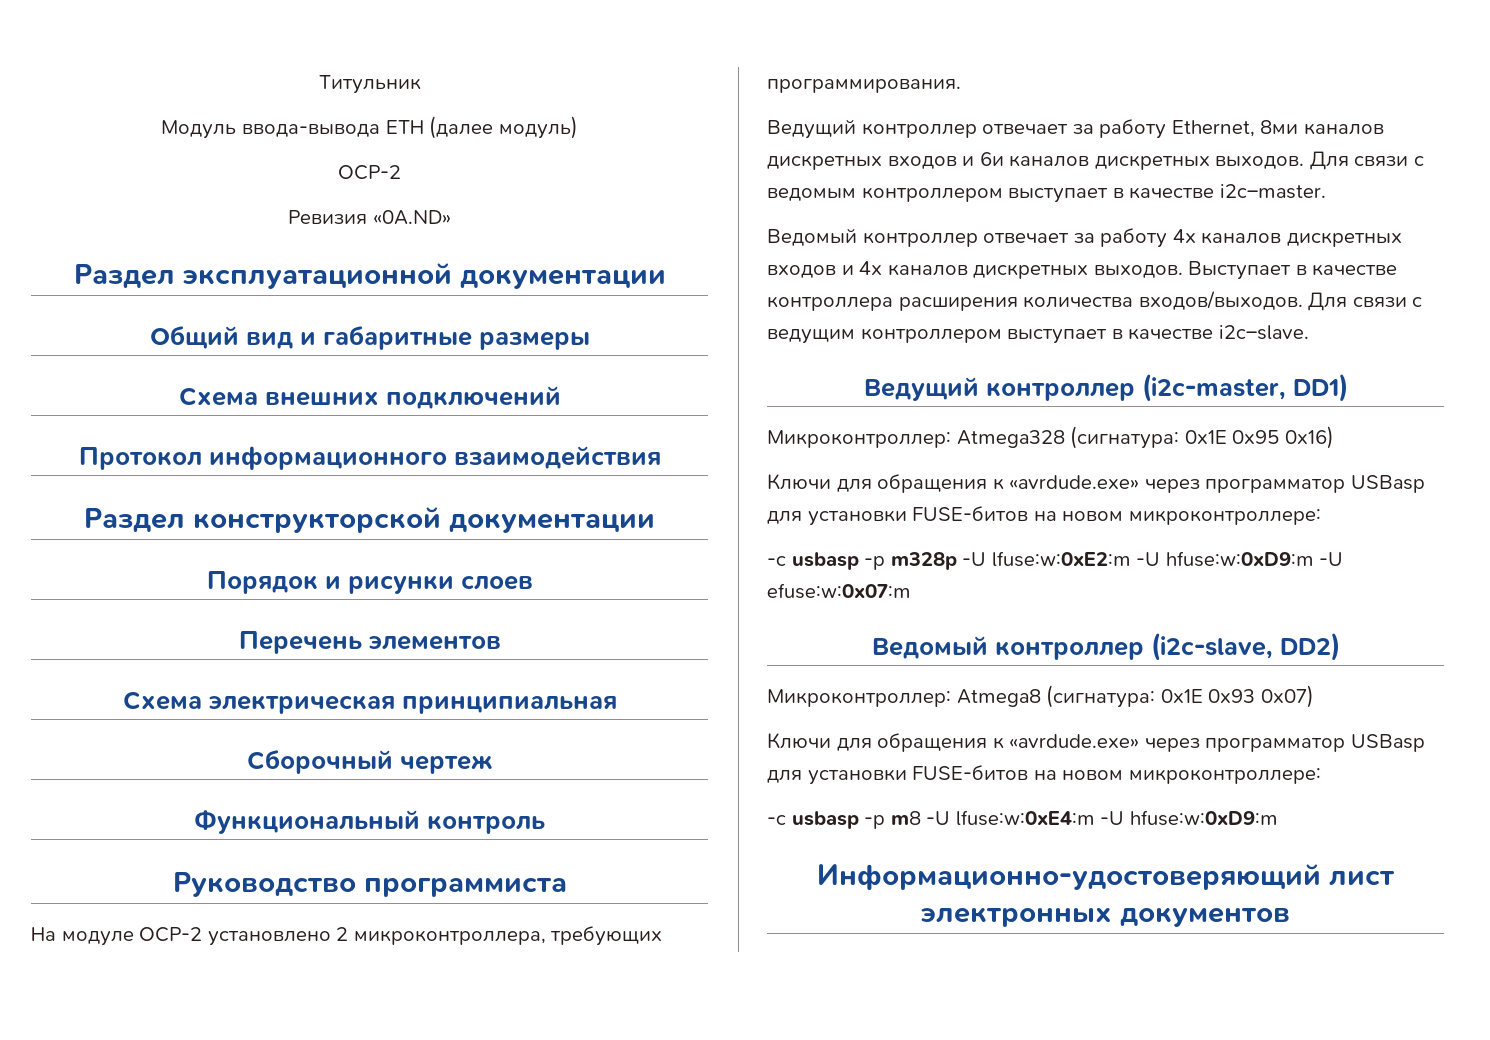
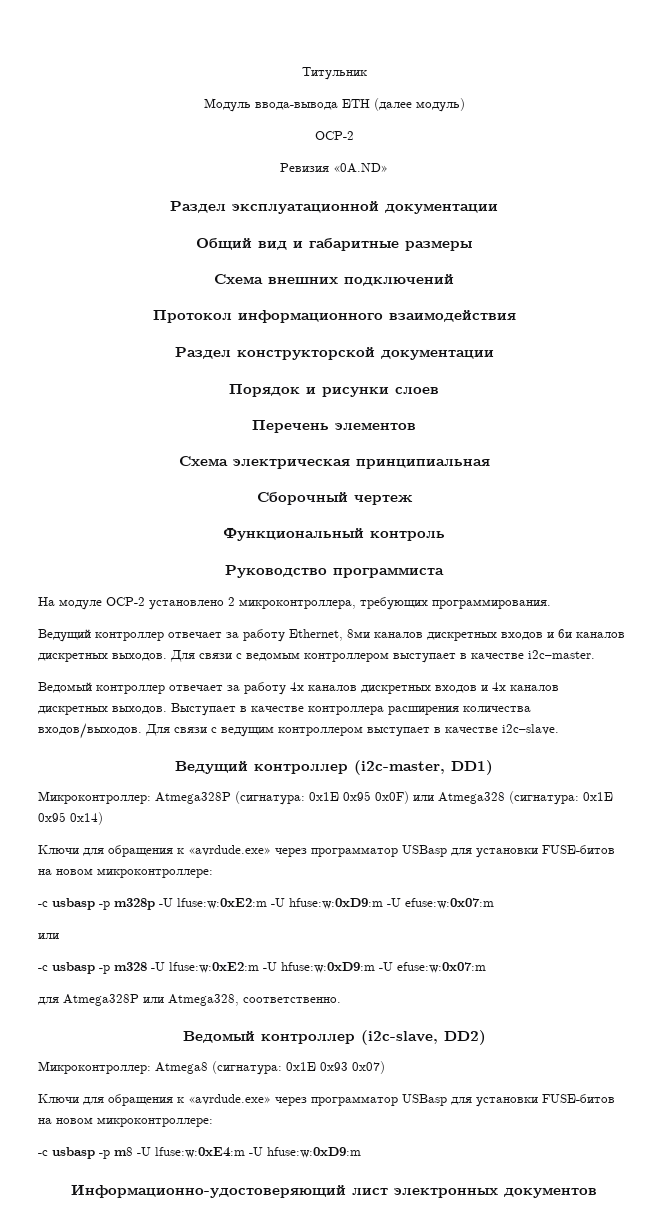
(951, 439) none -> [155,791,434,805] Atmega328P (сигнатура: 0x1E 0x95 0x0F) или
[1284,426,1334,449] 0x16) -> [70,812,103,825] 0x14)
(911, 591) none -> [38,933,59,939] [38,962,486,974] [38,994,341,1006] // или // -c usbasp -p m328 -U lfuse:w:0xE2:m -U hfuse:w:0xD9:m -U efuse:w:0x07:m // для Atmega328P или Atmega328, соответственно.

